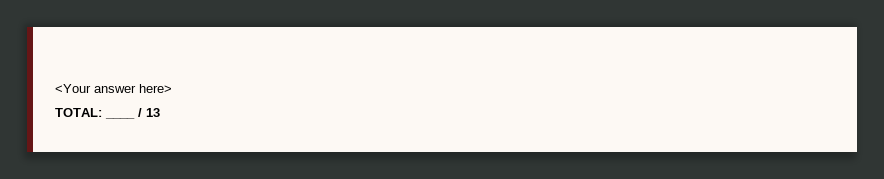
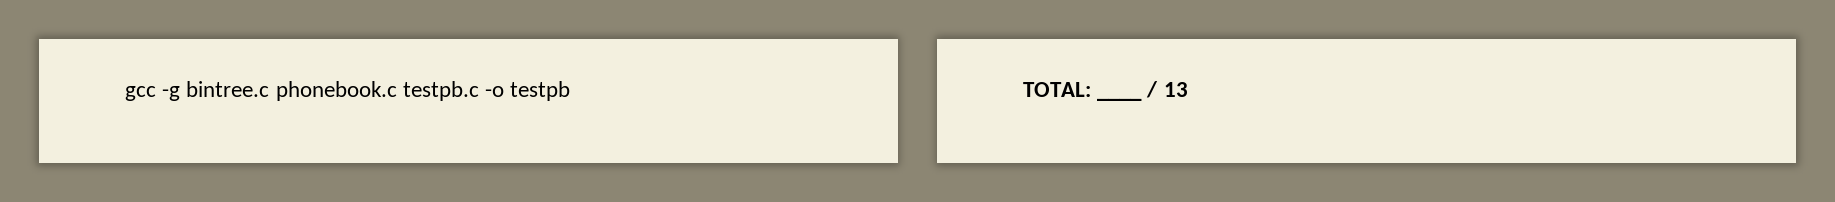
[55,84,172,93] <Your answer here> -> [125,81,571,101] gcc -g bintree.c phonebook.c testpb.c -o testpb

